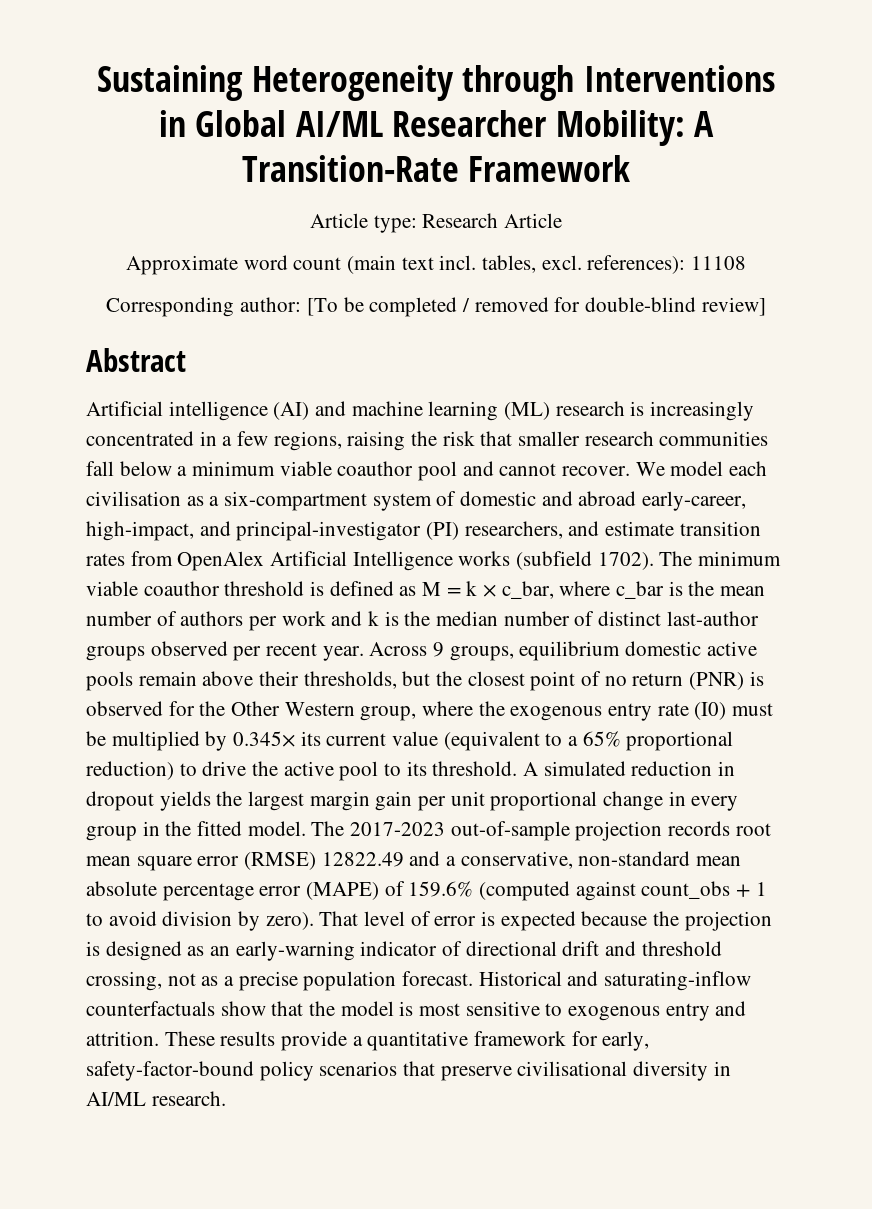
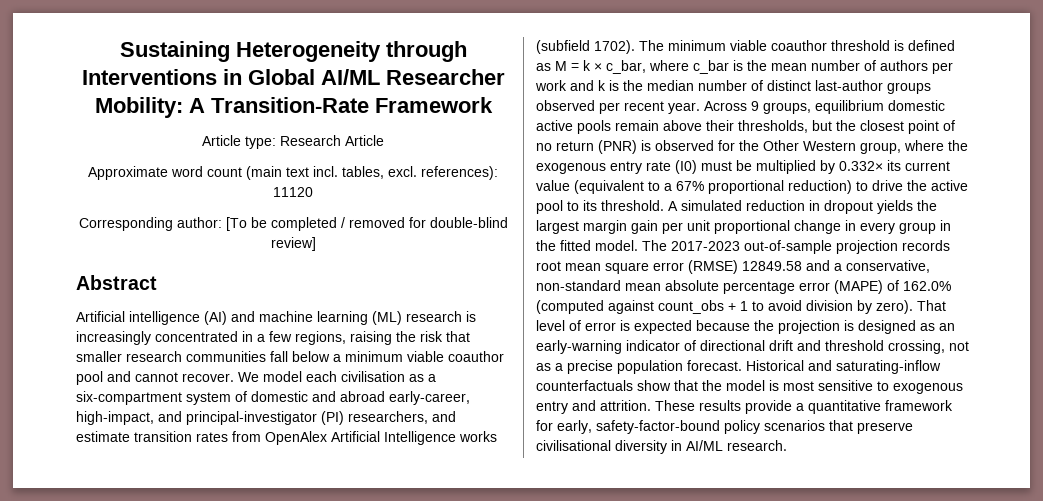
[691,256,747,270] 11108 -> [273,187,313,197] 11120
[233,731,296,747] 0.345× -> [839,161,883,171] 0.332×
[582,731,621,747] 65% -> [676,181,704,191] 67%
[321,852,404,867] 12822.49 -> [742,261,802,271] 12849.58
[408,881,474,897] 159.6% -> [903,281,951,291] 162.0%

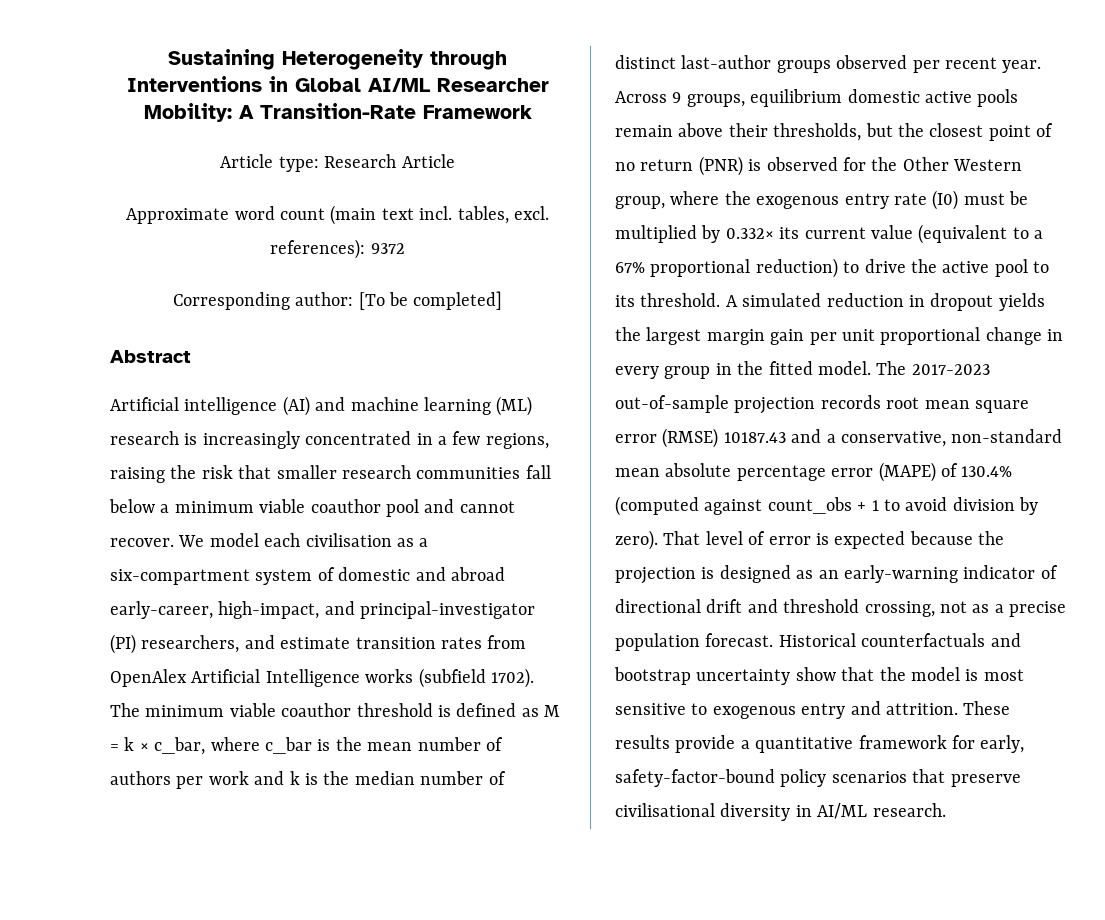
[273,187,313,197] 11120 -> [370,243,405,254] 9372
[270,217,508,231] [270,237,316,251] completed / removed for double-blind review] -> [413,291,503,310] completed]
[742,261,802,271] 12849.58 -> [723,432,786,443] 10187.43
[903,281,951,291] 162.0% -> [961,466,1013,477] 130.4%
[808,360,941,374] [536,380,633,391] and saturating-inflow counterfactuals -> [861,633,1021,647] [614,667,791,685] counterfactuals and bootstrap uncertainty

